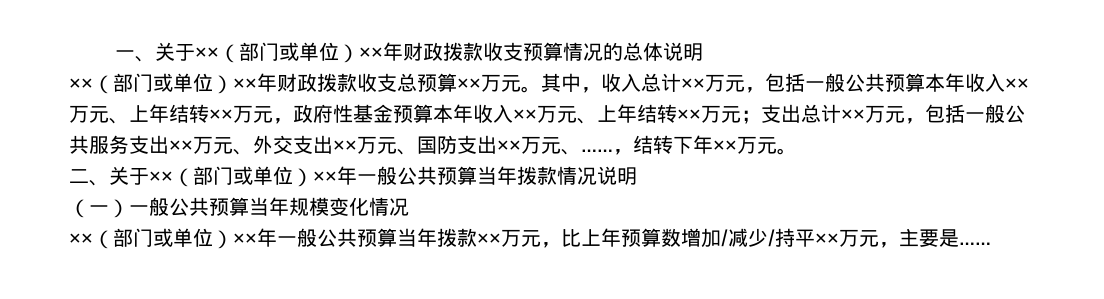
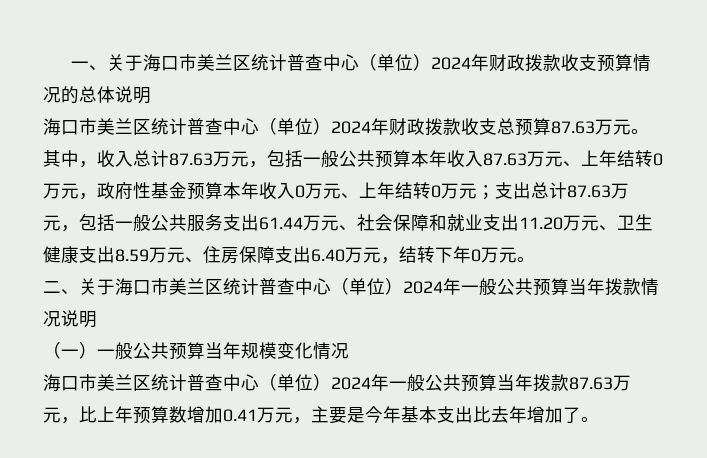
[195,42,384,63] ××（部门或单位）×× -> [143,54,472,72] 海口市美兰区统计普查中心（单位）2024
[69,73,257,94] ××（部门或单位）×× -> [43,118,371,136] 海口市美兰区统计普查中心（单位）2024
[457,78,481,90] ×× -> [551,121,595,134] 87.63
[681,78,705,90] ×× -> [169,153,213,166] 87.63
[1005,78,1029,90] [69,104,233,124] ××万元、上年结转×× -> [483,150,663,167] 87.63万元、上年结转0
[513,104,701,124] ××万元、上年结转×× -> [295,182,441,199] 0万元、上年结转0
[841,109,865,121] ×× -> [567,185,611,198] 87.63
[169,135,613,155] ××万元、外交支出××万元、国防支出××万元、…… -> [259,214,653,231] [43,246,381,264] 61.44万元、社会保障和就业支出11.20万元、卫生健康支出8.59万元、住房保障支出6.40万元
[713,140,737,152] ×× -> [471,249,481,262] 0
[149,166,337,187] ××（部门或单位）×× -> [115,278,443,296] 海口市美兰区统计普查中心（单位）2024
[69,228,501,249] ××（部门或单位）××年一般公共预算当年拨款×× -> [43,374,613,392] 海口市美兰区统计普查中心（单位）2024年一般公共预算当年拨款87.63
[721,228,991,248] /减少/持平××万元，主要是…… -> [223,406,599,424] 0.41万元，主要是今年基本支出比去年增加了。

